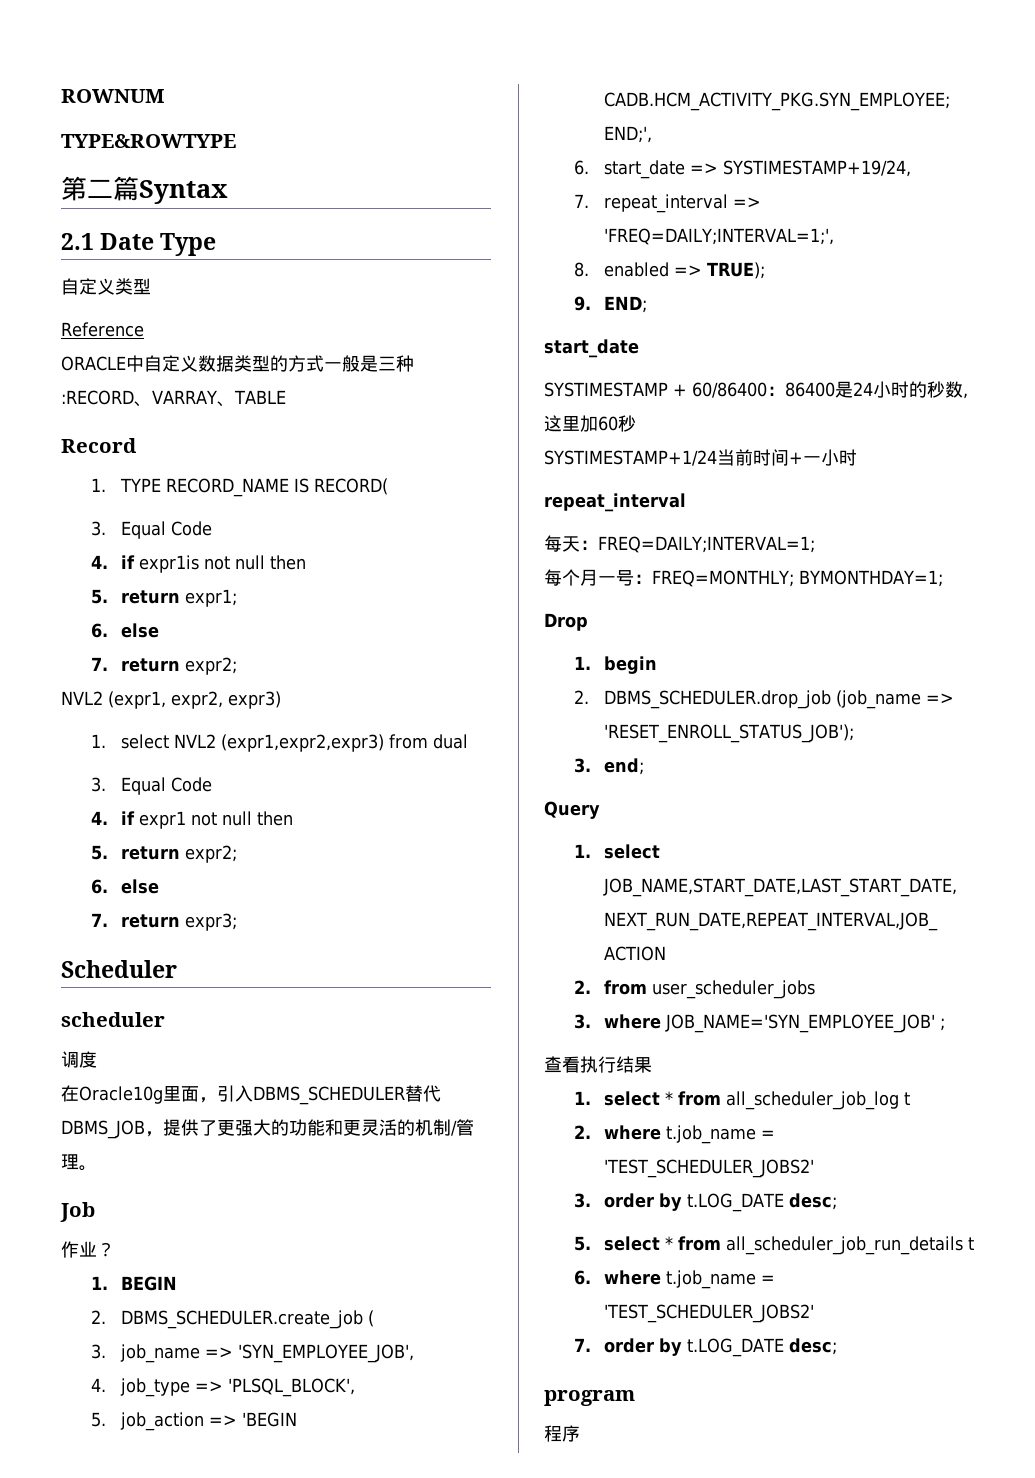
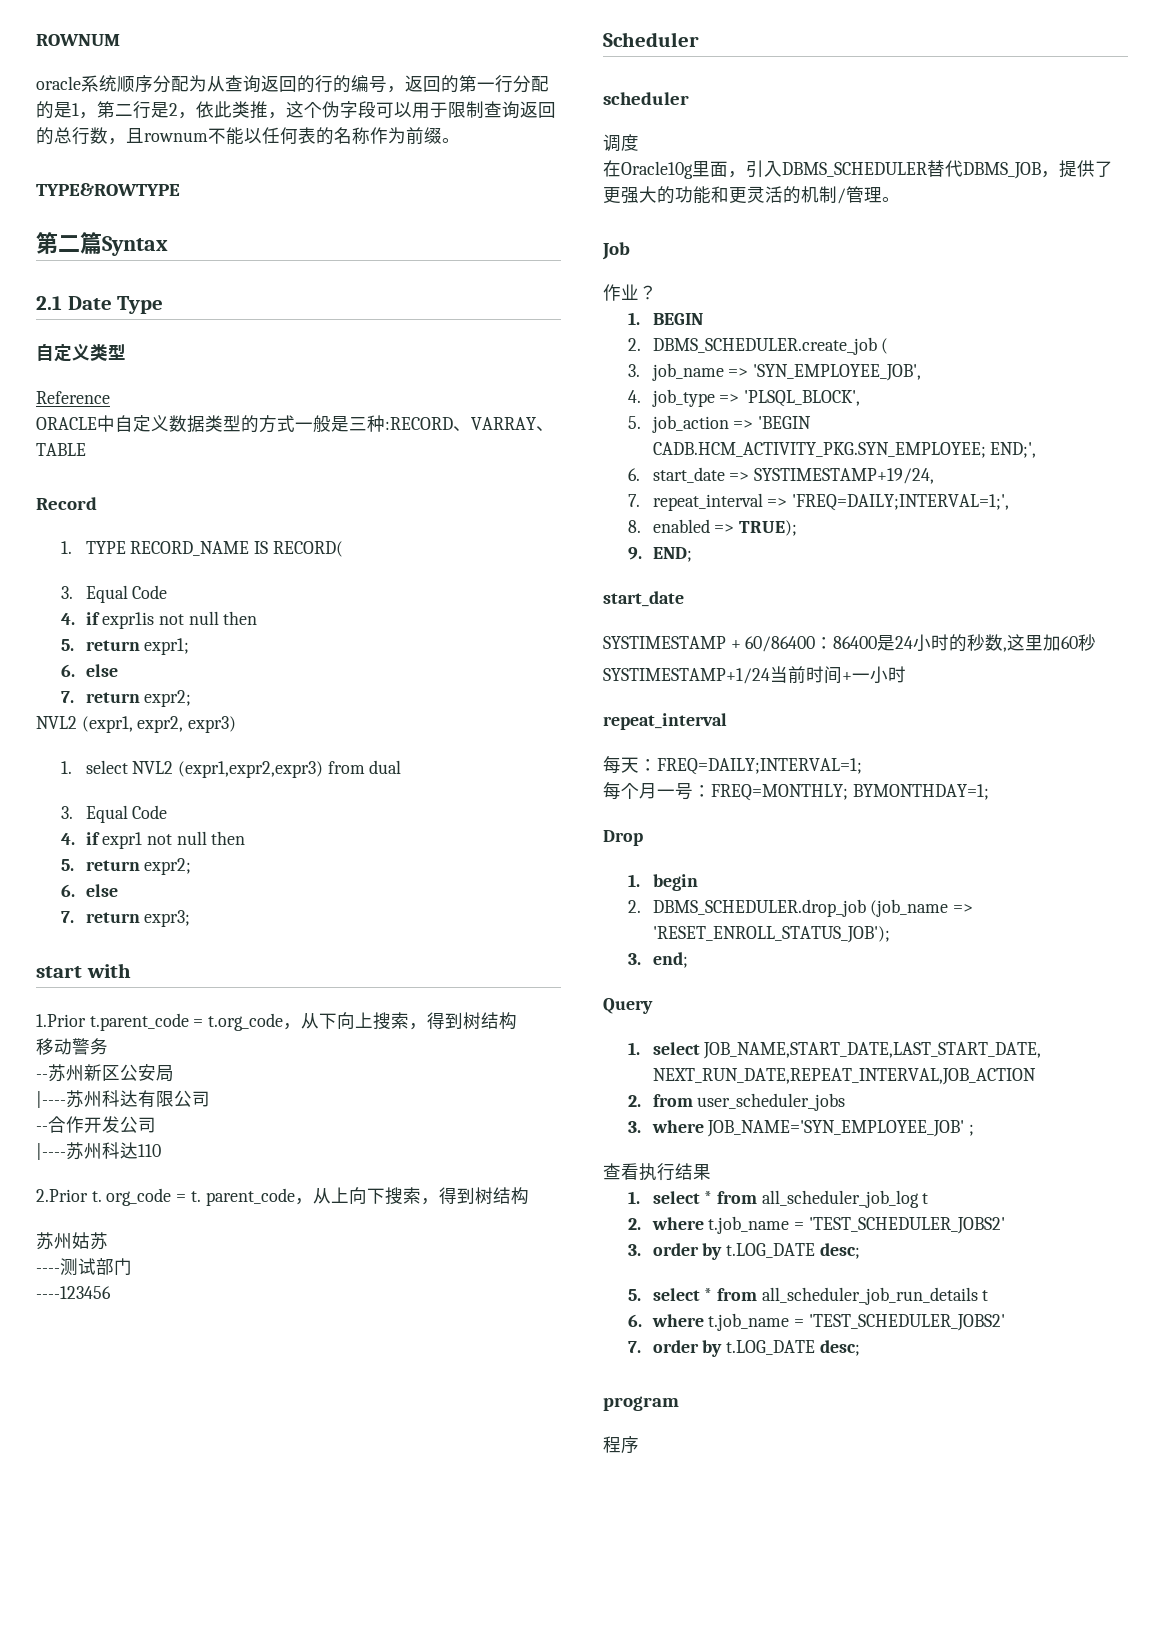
(165, 96) none -> [36,75,549,93] [36,101,556,119] [36,127,460,145] // oracle系统顺序分配为从查询返回的行的编号，返回的第一行分配的是1，第二行是2，依此类推，这个伪字段可以用于限制查询返回的总行数，且rownum不能以任何表的名称作为前缀。
(237, 922) none -> [36,963,131,978] [36,1012,518,1031] [36,1038,108,1055] [36,1064,174,1082] [36,1090,210,1108] [36,1116,156,1133] [36,1142,161,1160] [36,1187,529,1206] [36,1232,108,1250] [36,1258,132,1276] [36,1286,111,1299] // start with // 1.Prior t.parent_code = t.org_code，从下向上搜索，得到树结构 // 移动警务 // --苏州新区公安局 // |----苏州科达有限公司 // --合作开发公司 // |----苏州科达110 // 2.Prior t. org_code = t. parent_code，从上向下搜索，得到树结构 // 苏州姑苏 // ----测试部门 // ----123456

